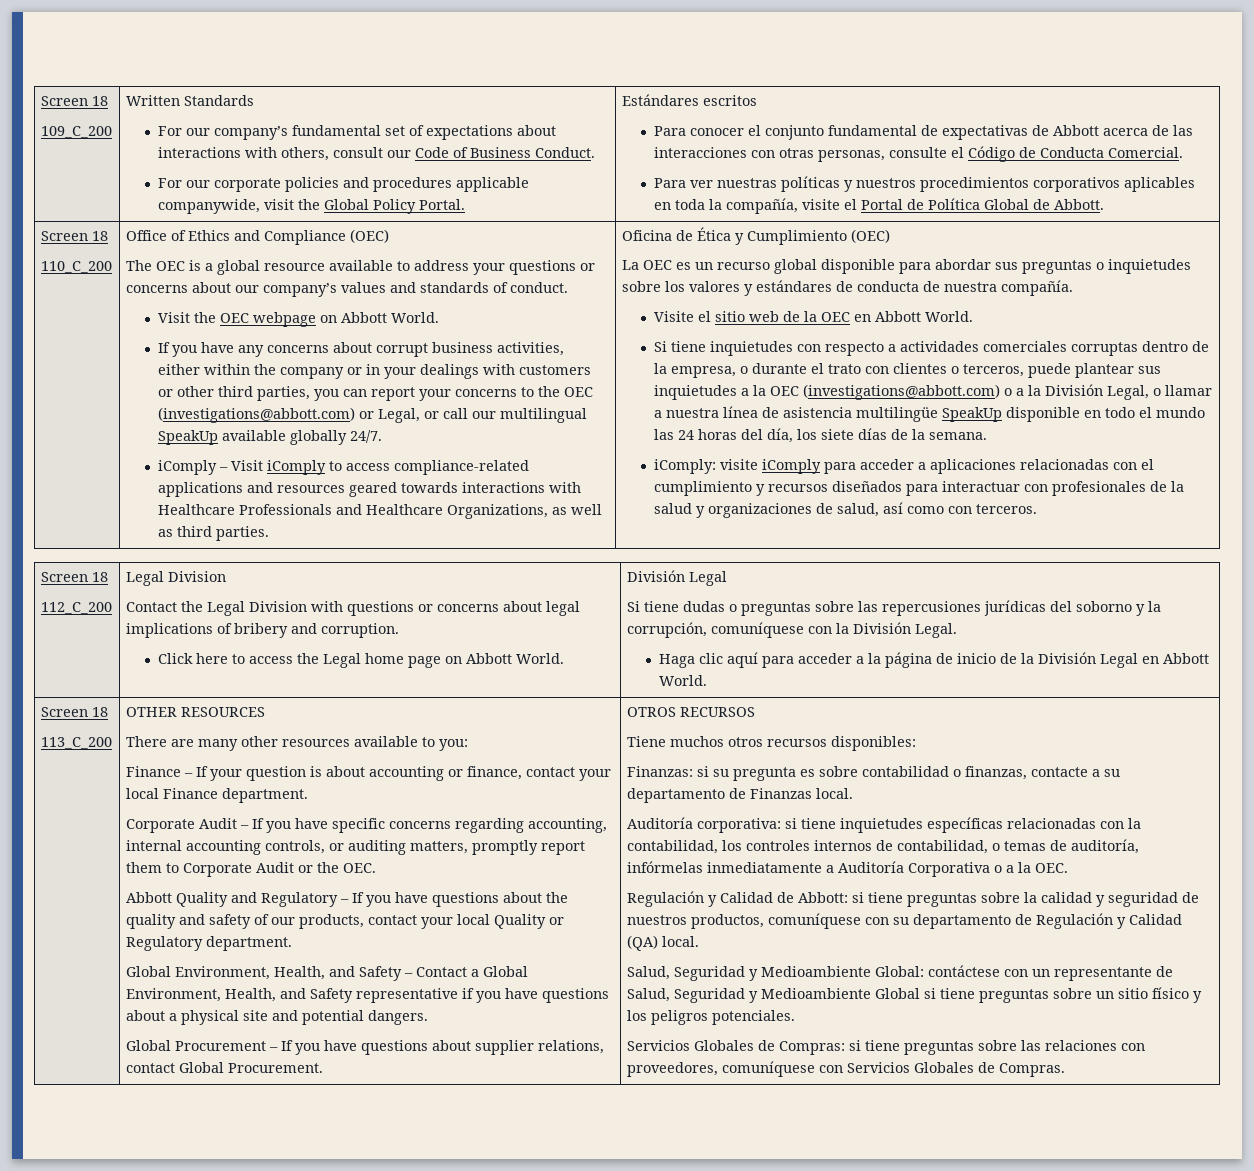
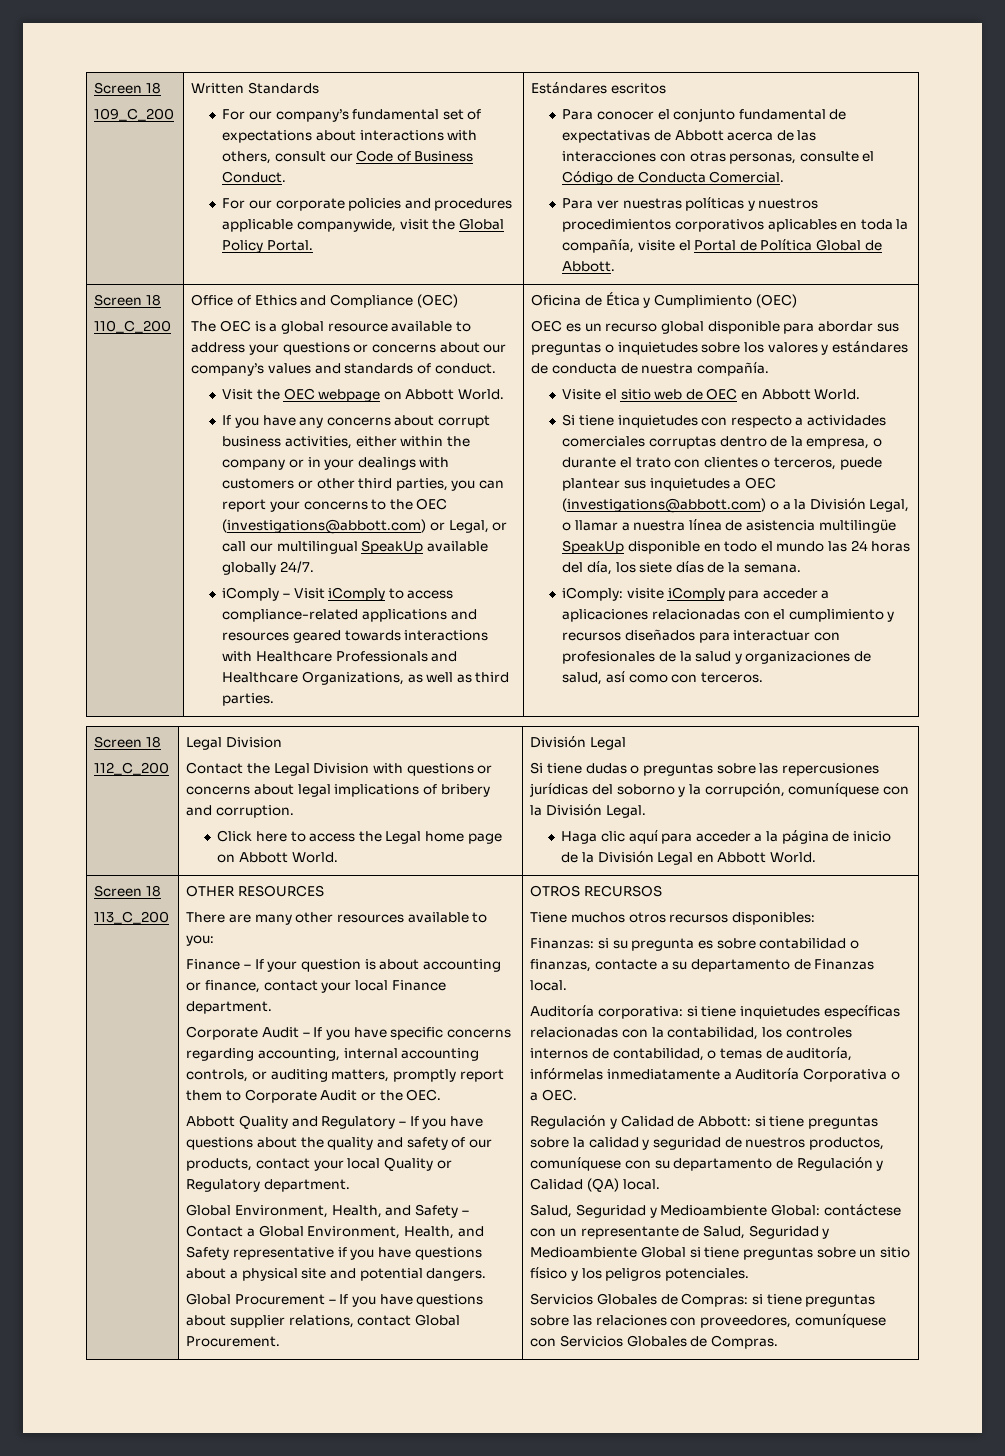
[621,260,639,270] La -> (797, 301) none
[803,311,817,322] la -> (703, 394) none
[752,385,766,396] la -> (742, 484) none
[1017,862,1031,873] la -> (539, 1096) none

